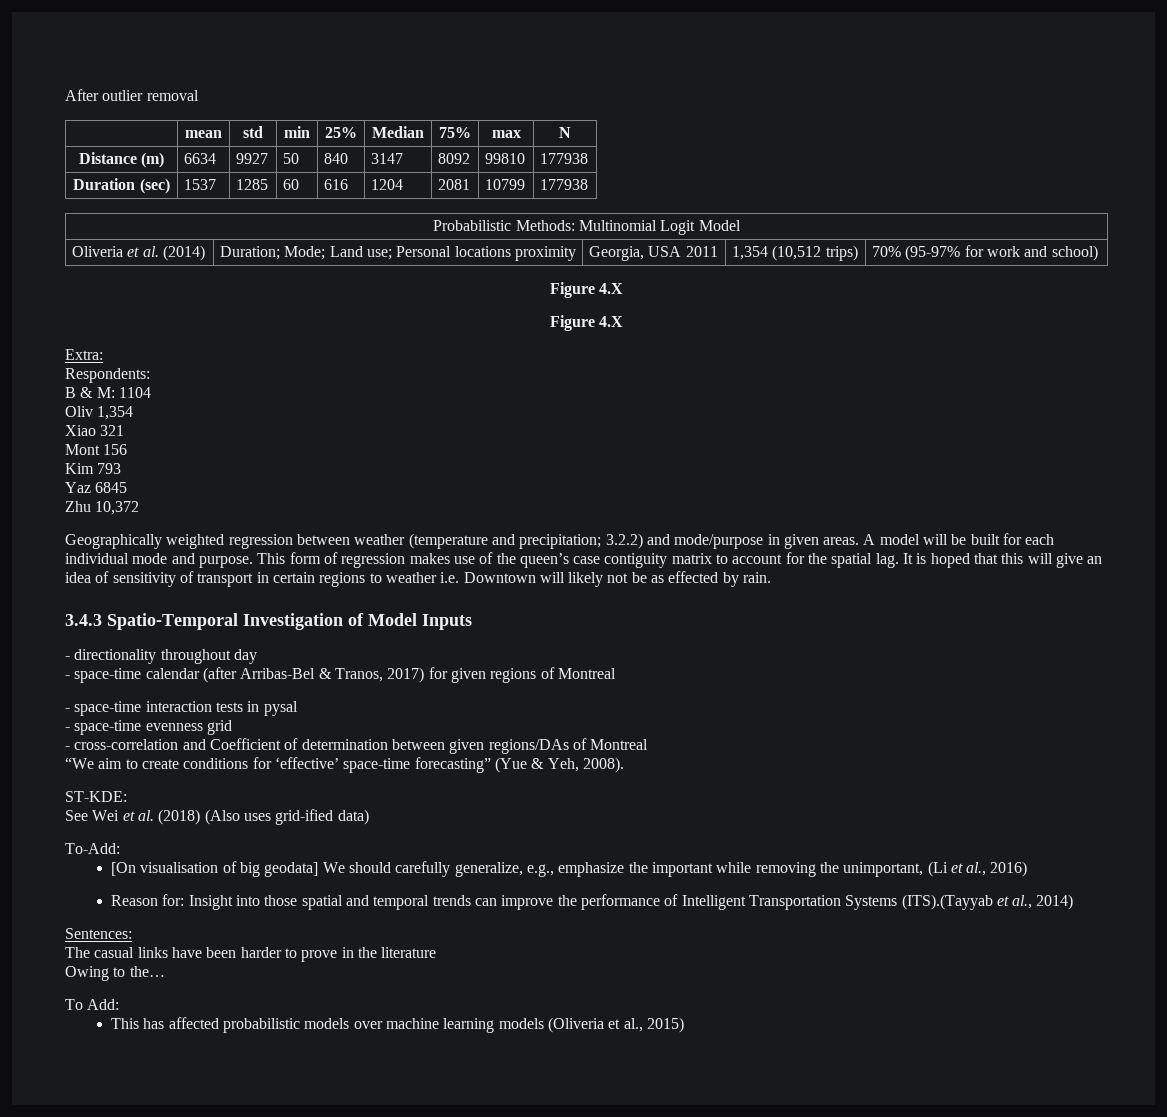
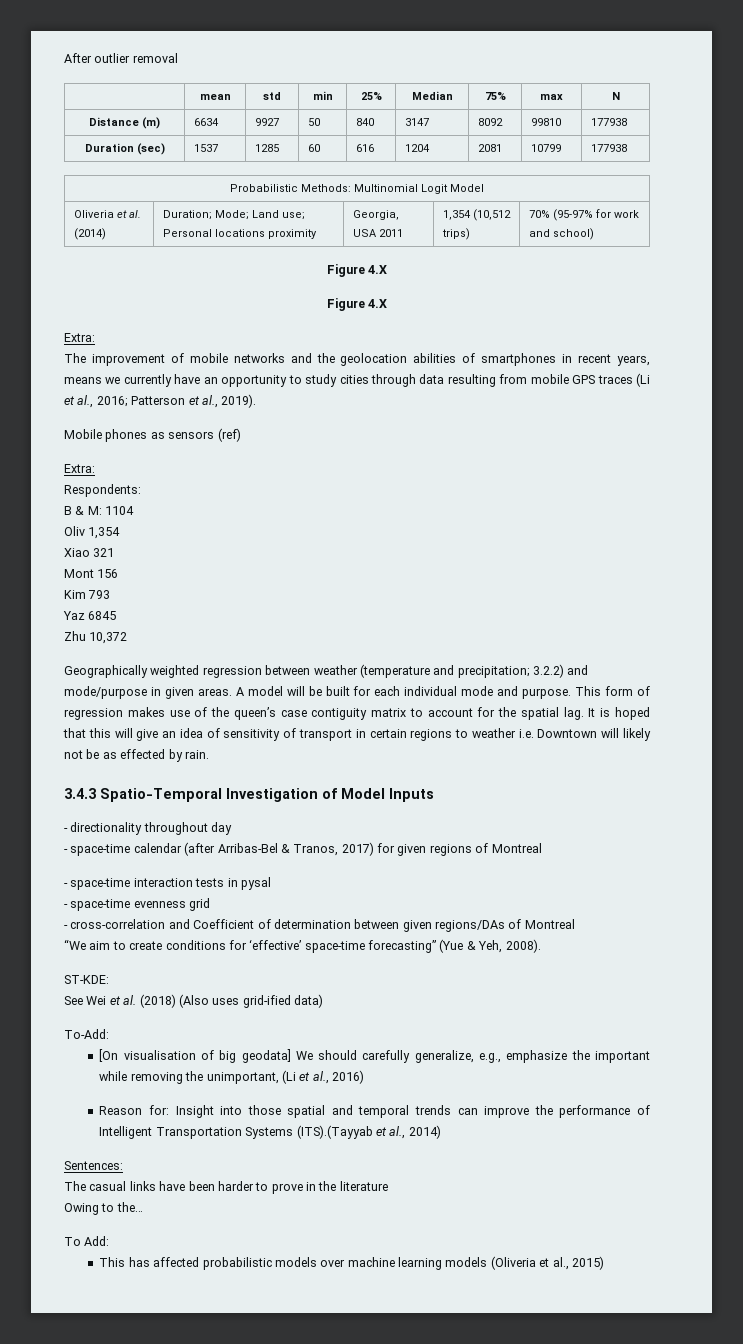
(103, 354) none -> [64,353,650,366] [64,373,650,387] [64,394,257,408] [64,428,241,442] [64,464,95,473] // The improvement of mobile networks and the geolocation abilities of smartphones in recent years, means we currently have an opportunity to study cities through data resulting from mobile GPS traces (Li et al., 2016; Patterson et al., 2019). // Mobile phones as sensors (ref) // Extra:

